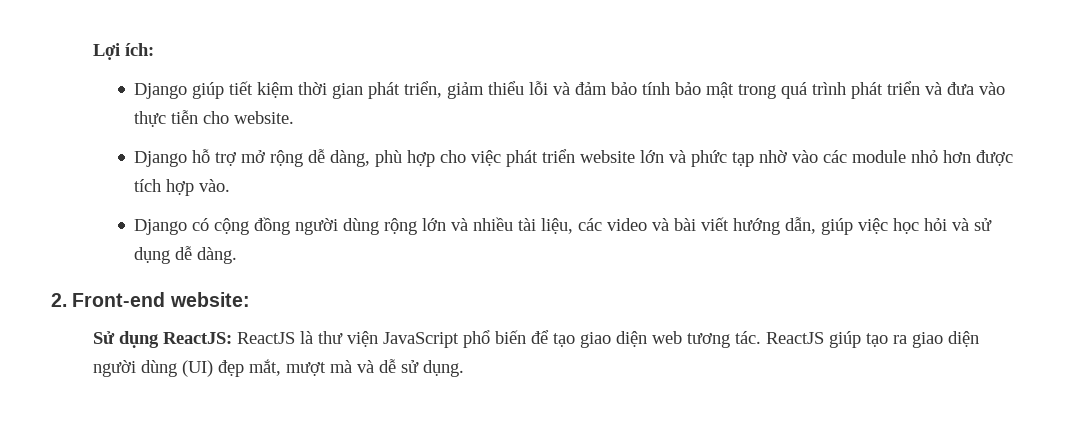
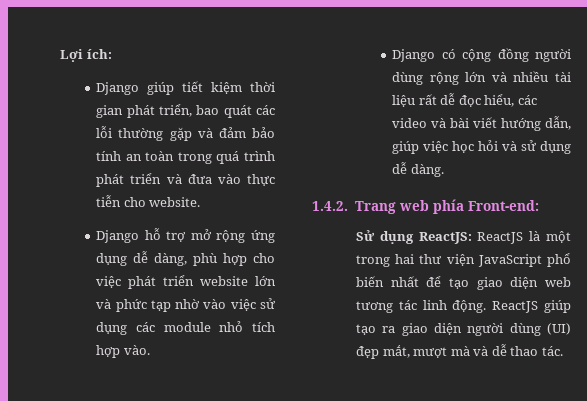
[447,81,549,99] giảm thiểu lỗi -> [196,105,275,118] [96,126,192,141] bao quát các lỗi thường gặp
[675,82,735,98] bảo mật -> [125,151,175,161] an toàn
(304, 158) none -> [251,230,275,243] [96,253,128,266] ứng dụng
(819, 156) none -> [230,298,275,311] [96,322,128,335] việc sử dụng
[943,150,1014,166] hơn được -> (244, 326) none
[541,218,574,234] liệu, -> [392,93,515,107] liệu rất dễ đọc hiểu,
[51,292,250,307] 2. Front-end website: -> [312,199,539,214] 1.4.2. Trang web phía Front-end:
(313, 337) none -> [546,231,571,243] [356,254,415,267] một trong hai
(526, 337) none -> [390,276,419,287] nhất
[734,331,761,344] tác. -> [398,300,487,313] tác linh động.
[400,360,464,377] sử dụng. -> [510,346,563,356] thao tác.

